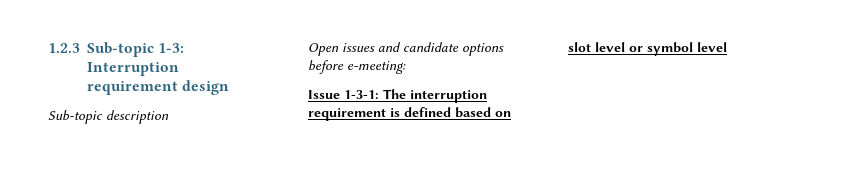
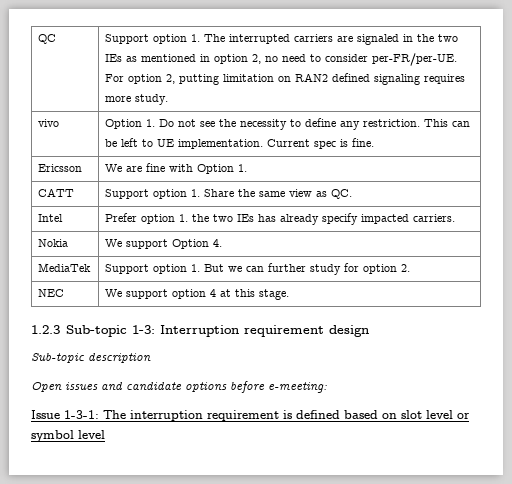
(48, 48) none -> [38,34,57,44] [105,34,459,45] [105,53,458,66] [105,73,466,85] [105,94,169,105] [38,119,60,127] [105,118,471,130] [105,138,375,149] [38,164,83,172] [105,163,248,174] [38,188,75,197] [105,189,353,199] [38,214,64,222] [105,213,456,225] [38,239,69,247] [105,239,223,249] [38,263,92,272] [105,263,411,275] [38,289,65,297] [105,289,290,300] QC | Support option 1. The interrupted carriers are signaled in the two IEs as mentioned in option 2, no need to consider per-FR/per-UE. For option 2, putting limitation on RAN2 defined signaling requires more study. // vivo | Option 1. Do not see the necessity to define any restriction. This can be left to UE implementation. Current spec is fine. // Ericsson | We are fine with Option 1. // CATT | Support option 1. Share the same view as QC. // Intel | Prefer option 1. the two IEs has already specify impacted carriers. // Nokia | We support Option 4. // MediaTek | Support option 1. But we can further study for option 2. // NEC | We support option 4 at this stage. //

